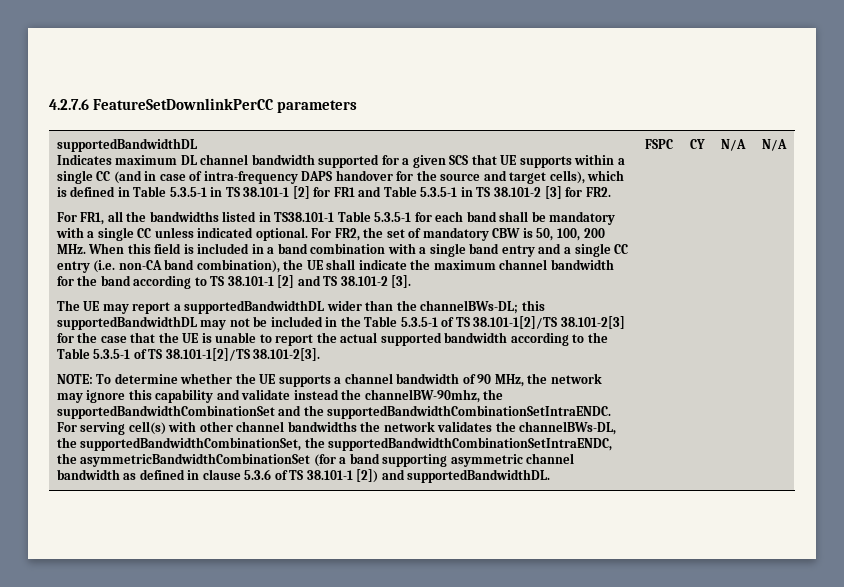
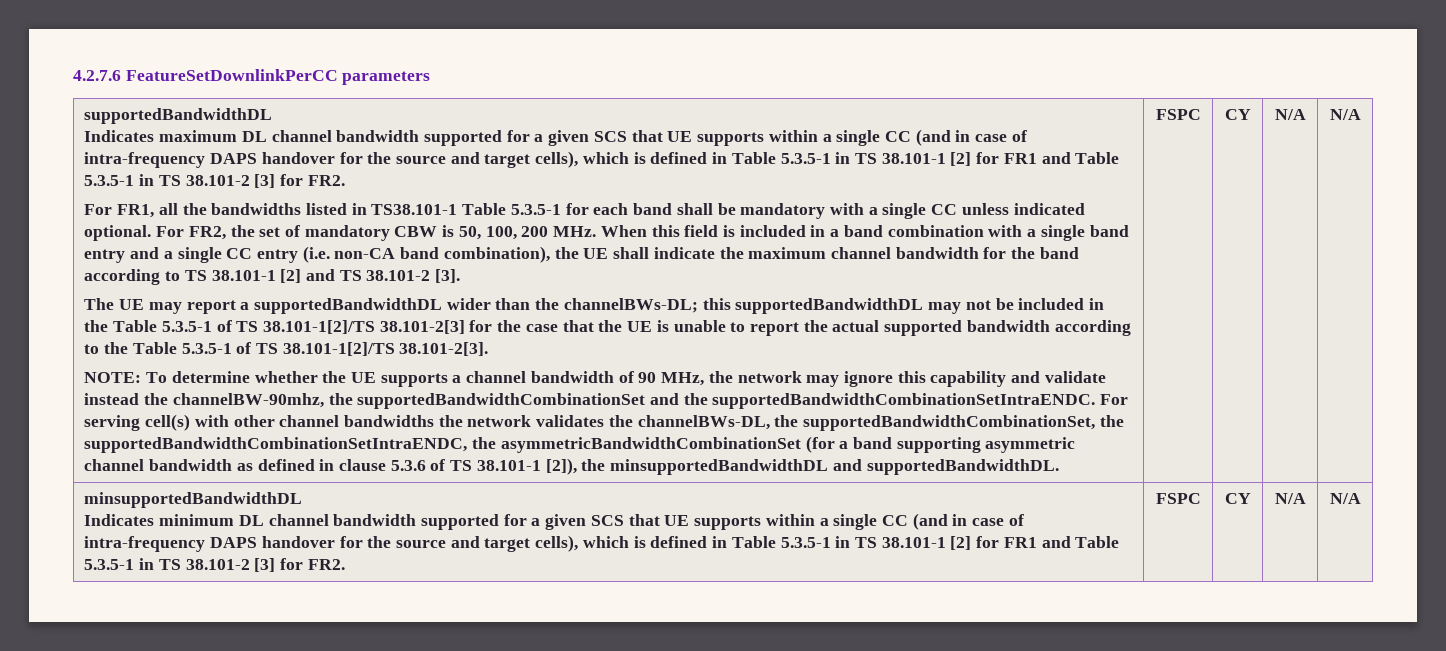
[356,469,379,483] [2]) -> [545,458,829,475] [2]), the minsupportedBandwidthDL
(787, 145) none -> [84,492,303,508] [84,513,1024,530] [84,535,1120,552] [84,558,345,572] [1155,493,1201,504] [1224,493,1251,504] [1274,493,1306,504] [1329,493,1361,504] // minsupportedBandwidthDL // Indicates minimum DL channel bandwidth supported for a given SCS that UE supports within a single CC (and in case of intra-frequency DAPS handover for the source and target cells), which is defined in Table 5.3.5-1 in TS 38.101-1 [2] for FR1 and Table 5.3.5-1 in TS 38.101-2 [3] for FR2. | FSPC | CY | N/A | N/A

